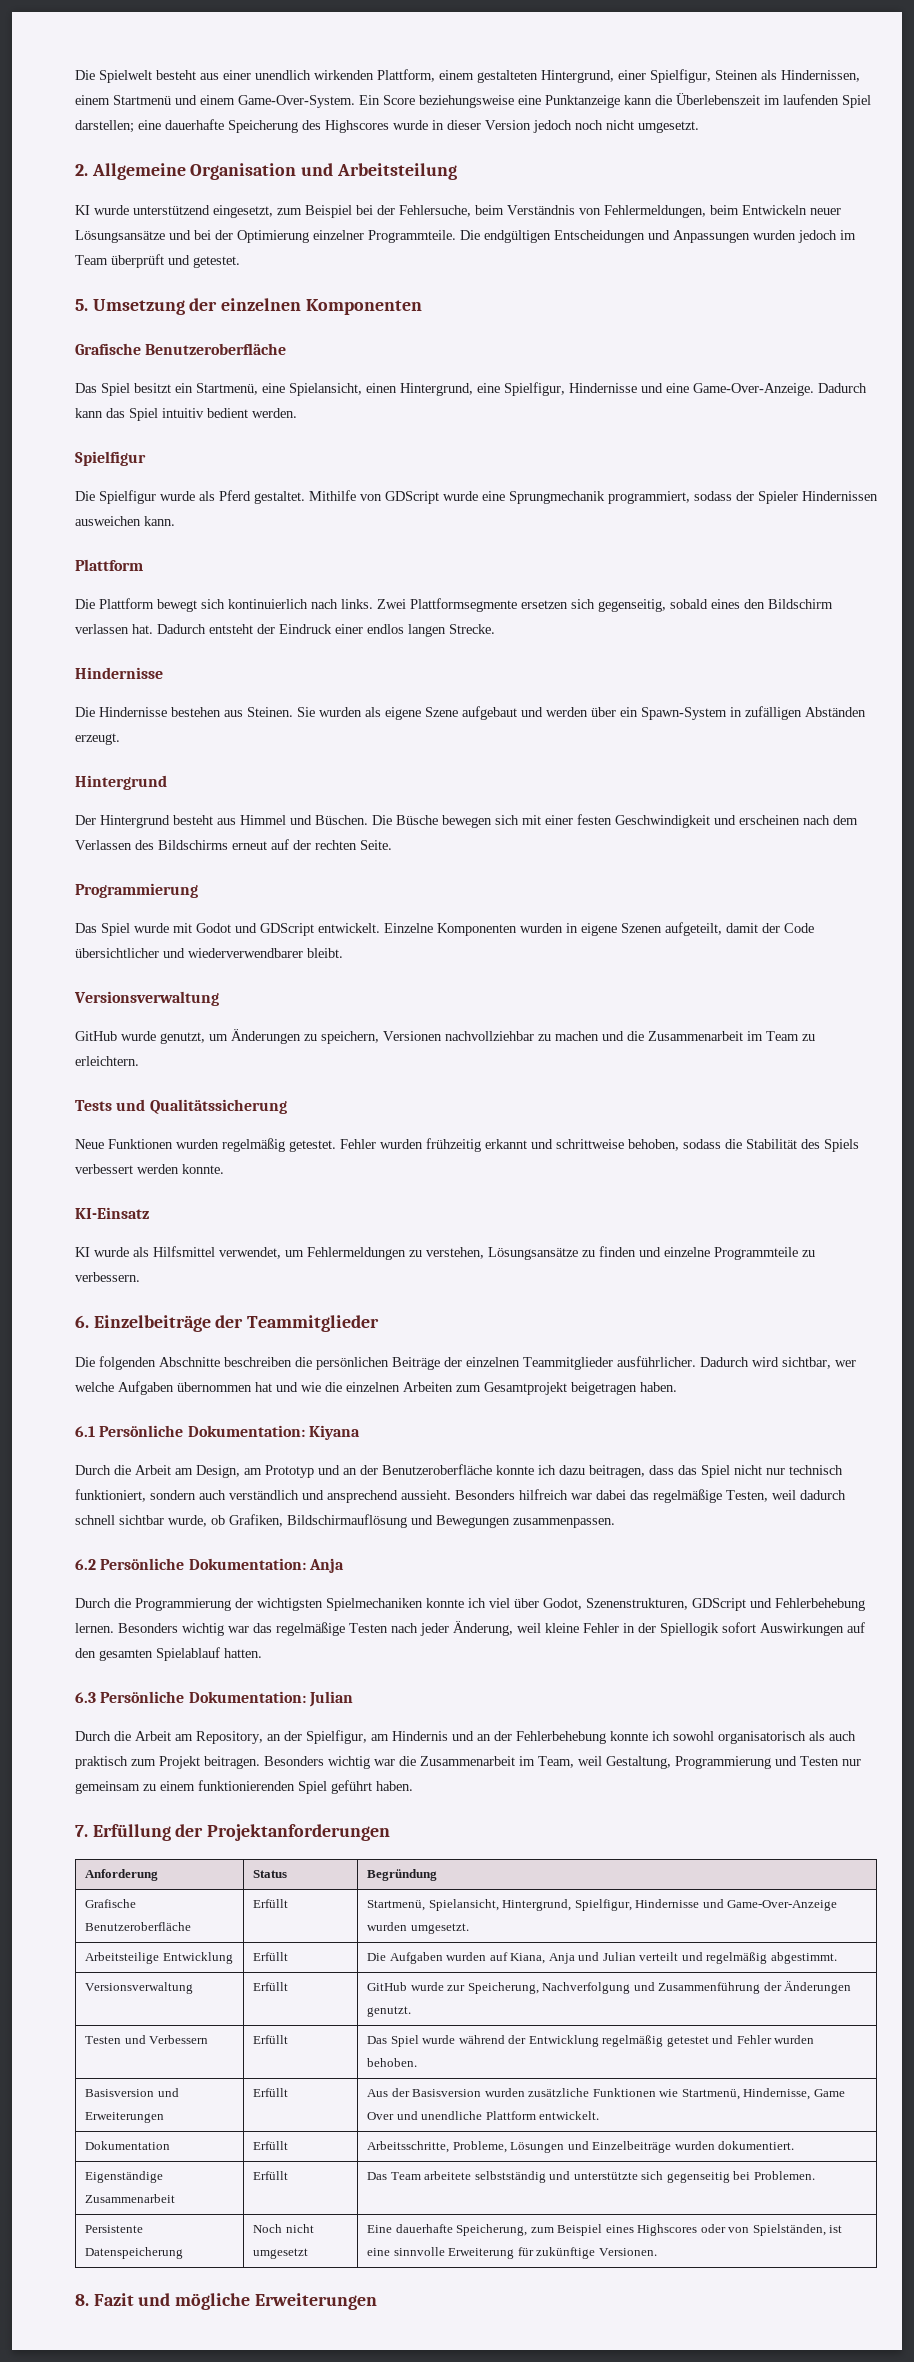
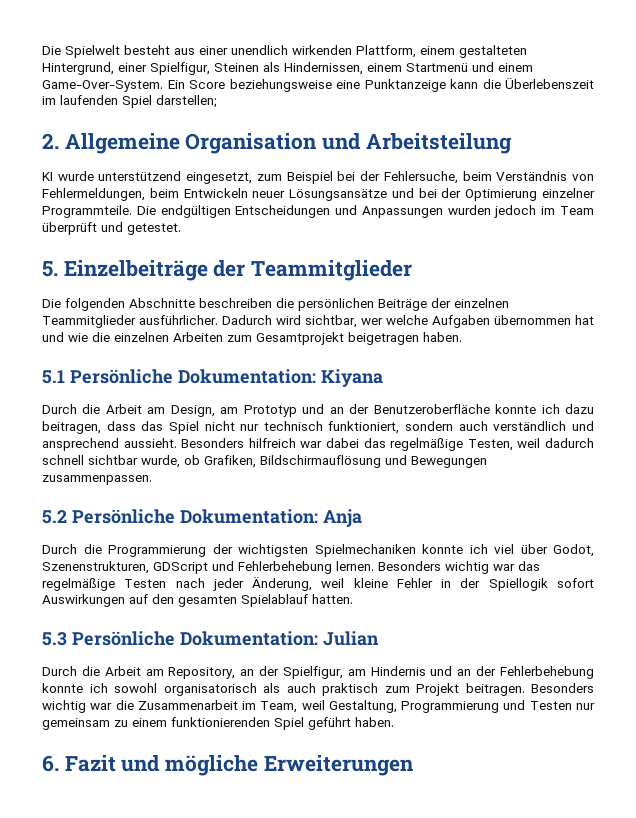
[138,119,699,133] eine dauerhafte Speicherung des Highscores wurde in dieser Version jedoch noch nicht umgesetzt. -> (217, 101) none
[92,298,422,315] [75,343,287,355] [75,382,867,396] [75,408,297,421] [75,451,146,466] [75,490,878,504] [75,516,175,526] [75,559,143,571] [75,598,833,612] [75,624,495,637] [75,667,163,679] [75,706,866,720] [75,733,120,745] [75,775,167,790] [75,814,858,828] [75,839,392,850] [75,883,198,898] [75,922,814,936] [75,948,343,958] [74,991,219,1006] [75,1029,815,1044] [75,1056,139,1066] [75,1099,287,1114] [75,1138,859,1152] [75,1164,224,1174] [75,1207,149,1219] [75,1246,815,1260] [75,1272,140,1282] [75,1315,89,1328] Umsetzung der einzelnen Komponenten // Grafische Benutzeroberfläche // Das Spiel besitzt ein Startmenü, eine Spielansicht, einen Hintergrund, eine Spielfigur, Hindernisse und eine Game-Over-Anzeige. Dadurch kann das Spiel intuitiv bedient werden. // Spielfigur // Die Spielfigur wurde als Pferd gestaltet. Mithilfe von GDScript wurde eine Sprungmechanik programmiert, sodass der Spieler Hindernissen ausweichen kann. // Plattform // Die Plattform bewegt sich kontinuierlich nach links. Zwei Plattformsegmente ersetzen sich gegenseitig, sobald eines den Bildschirm verlassen hat. Dadurch entsteht der Eindruck einer endlos langen Strecke. // Hindernisse // Die Hindernisse bestehen aus Steinen. Sie wurden als eigene Szene aufgebaut und werden über ein Spawn-System in zufälligen Abständen erzeugt. // Hintergrund // Der Hintergrund besteht aus Himmel und Büschen. Die Büsche bewegen sich mit einer festen Geschwindigkeit und erscheinen nach dem Verlassen des Bildschirms erneut auf der rechten Seite. // Programmierung // Das Spiel wurde mit Godot und GDScript entwickelt. Einzelne Komponenten wurden in eigene Szenen aufgeteilt, damit der Code übersichtlicher und wiederverwendbarer bleibt. // Versionsverwaltung // GitHub wurde genutzt, um Änderungen zu speichern, Versionen nachvollziehbar zu machen und die Zusammenarbeit im Team zu erleichtern. // Tests und Qualitätssicherung // Neue Funktionen wurden regelmäßig getestet. Fehler wurden frühzeitig erkannt und schrittweise behoben, sodass die Stabilität des Spiels verbessert werden konnte. // KI-Einsatz // KI wurde als Hilfsmittel verwendet, um Fehlermeldungen zu verstehen, Lösungsansätze zu finden und einzelne Programmteile zu verbessern. // 6. -> (58, 269) none
[75,1426,95,1437] 6.1 -> [42,370,65,384] 5.1
[75,1559,96,1570] 6.2 -> [42,510,67,524] 5.2
[75,1692,96,1703] 6.3 -> [42,632,67,646] 5.3
[75,1824,391,1841] [85,1869,159,1881] [253,1870,288,1878] [367,1869,438,1881] [85,1899,137,1908] [85,1922,192,1931] [253,1899,289,1908] [367,1899,838,1911] [367,1922,469,1934] [85,1952,233,1964] [253,1952,289,1961] [367,1952,837,1964] [85,1982,194,1994] [253,1982,289,1991] [367,1981,852,1994] [367,2006,412,2017] [85,2035,209,2044] [253,2035,289,2044] [367,2035,815,2047] [367,2058,418,2067] [85,2088,179,2097] [85,2112,165,2123] [253,2088,289,2097] [367,2088,845,2100] [367,2111,600,2120] [85,2141,171,2150] [253,2141,289,2150] [367,2141,795,2153] [85,2171,164,2183] [85,2194,176,2203] [253,2171,289,2180] [367,2171,815,2183] [85,2225,144,2233] [85,2247,184,2259] [253,2224,314,2233] [253,2248,309,2259] [367,2224,843,2236] [367,2247,657,2259] [75,2294,89,2306] 7. Erfüllung der Projektanforderungen // Anforderung | Status | Begründung // Grafische Benutzeroberfläche | Erfüllt | Startmenü, Spielansicht, Hintergrund, Spielfigur, Hindernisse und Game-Over-Anzeige wurden umgesetzt. // Arbeitsteilige Entwicklung | Erfüllt | Die Aufgaben wurden auf Kiana, Anja und Julian verteilt und regelmäßig abgestimmt. // Versionsverwaltung | Erfüllt | GitHub wurde zur Speicherung, Nachverfolgung und Zusammenführung der Änderungen genutzt. // Testen und Verbessern | Erfüllt | Das Spiel wurde während der Entwicklung regelmäßig getestet und Fehler wurden behoben. // Basisversion und Erweiterungen | Erfüllt | Aus der Basisversion wurden zusätzliche Funktionen wie Startmenü, Hindernisse, Game Over und unendliche Plattform entwickelt. // Dokumentation | Erfüllt | Arbeitsschritte, Probleme, Lösungen und Einzelbeiträge wurden dokumentiert. // Eigenständige Zusammenarbeit | Erfüllt | Das Team arbeitete selbstständig und unterstützte sich gegenseitig bei Problemen. // Persistente Datenspeicherung | Noch nicht umgesetzt | Eine dauerhafte Speicherung, zum Beispiel eines Highscores oder von Spielständen, ist eine sinnvolle Erweiterung für zukünftige Versionen. // 8. -> [42,755,59,772] 6.

